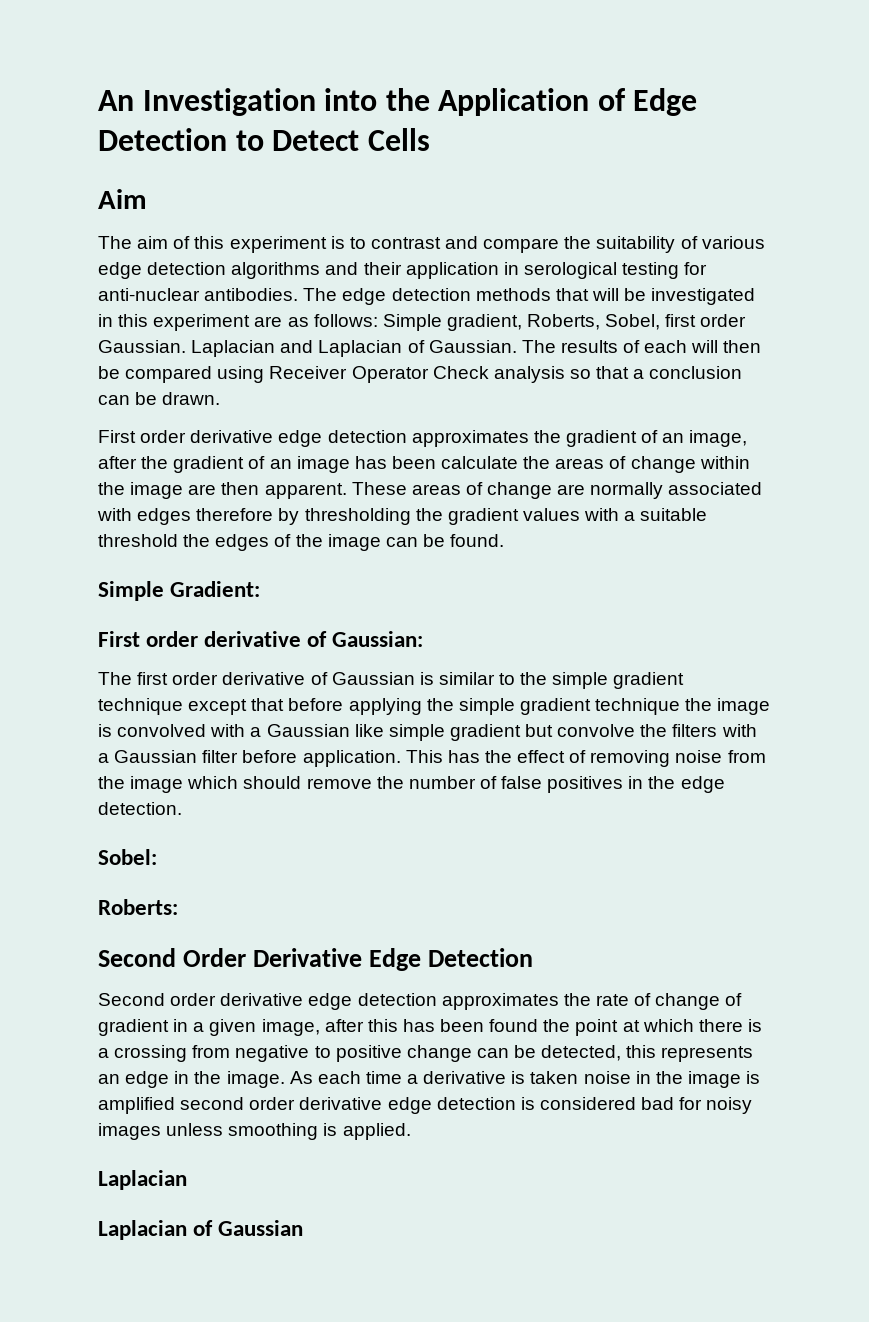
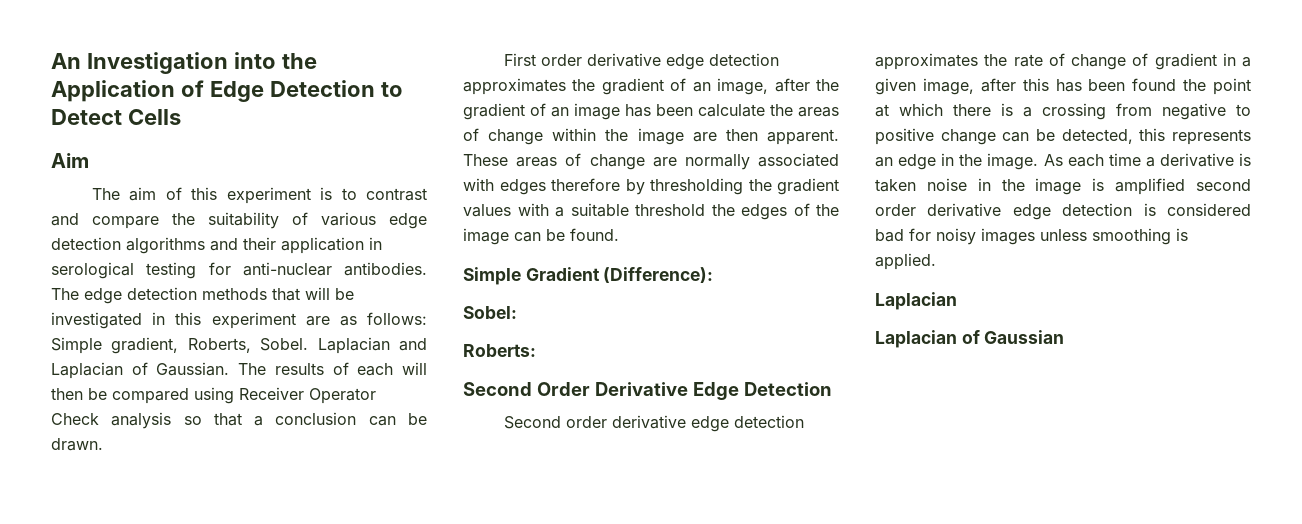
[605,314,747,330] [98,340,186,353] Sobel, first order Gaussian. -> [260,338,309,351] Sobel.
[170,581,261,597] [98,631,424,647] [98,672,685,689] [98,698,771,715] [98,724,757,741] [98,750,766,767] [98,776,725,793] [98,802,182,815] Gradient: // First order derivative of Gaussian: // The first order derivative of Gaussian is similar to the simple gradient technique except that before applying the simple gradient technique the image is convolved with a Gaussian like simple gradient but convolve the filters with a Gaussian filter before application. This has the effect of removing noise from the image which should remove the number of false positives in the edge detection. -> [525,267,714,283] Gradient (Difference):

